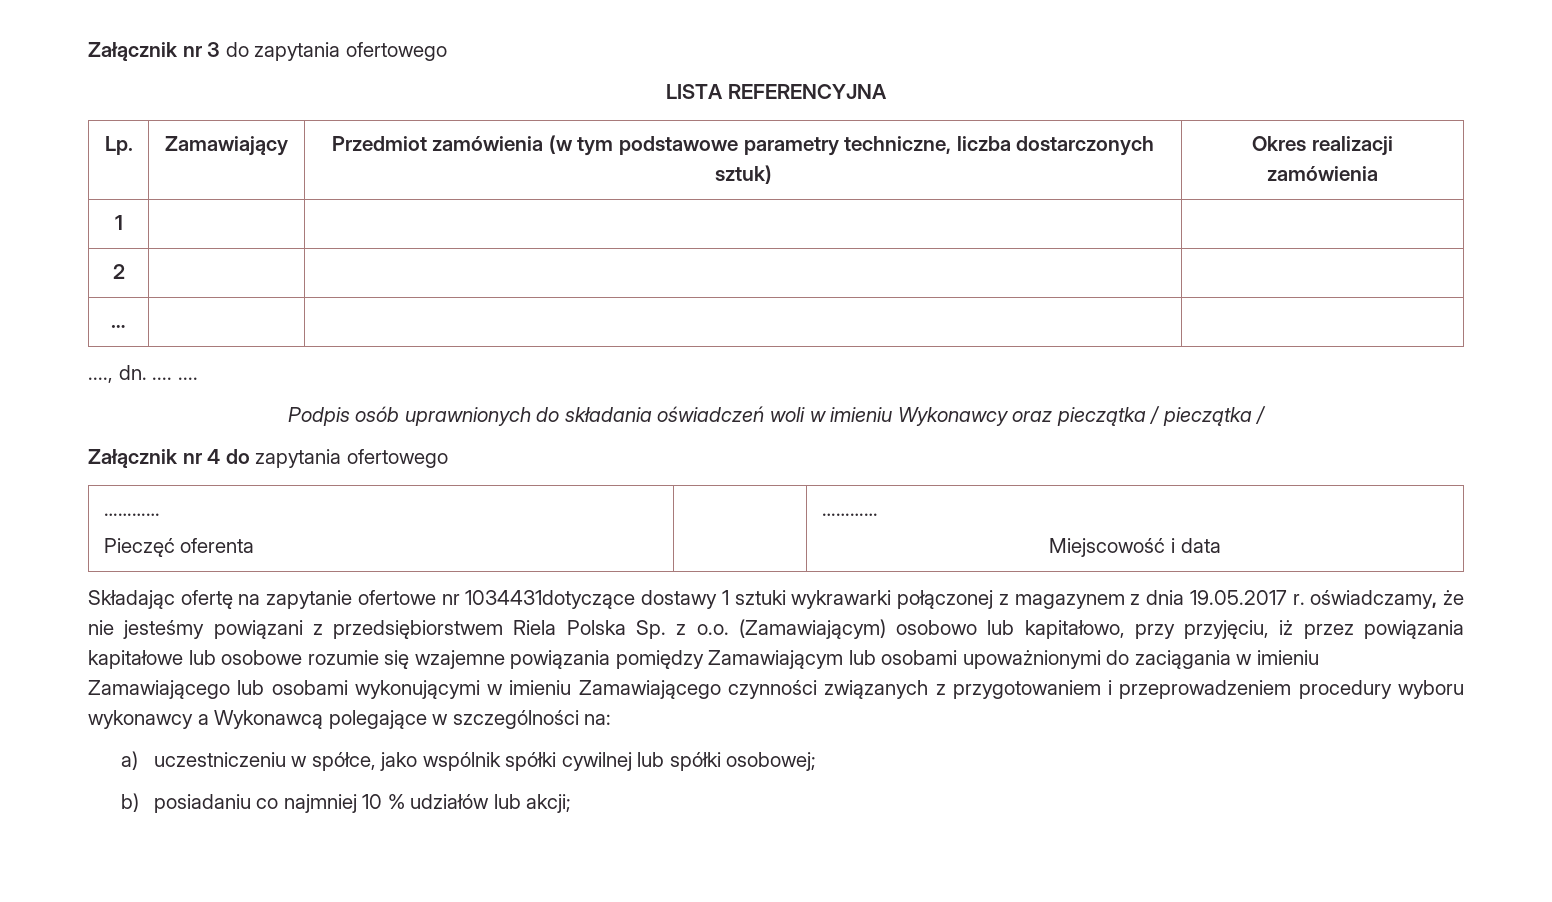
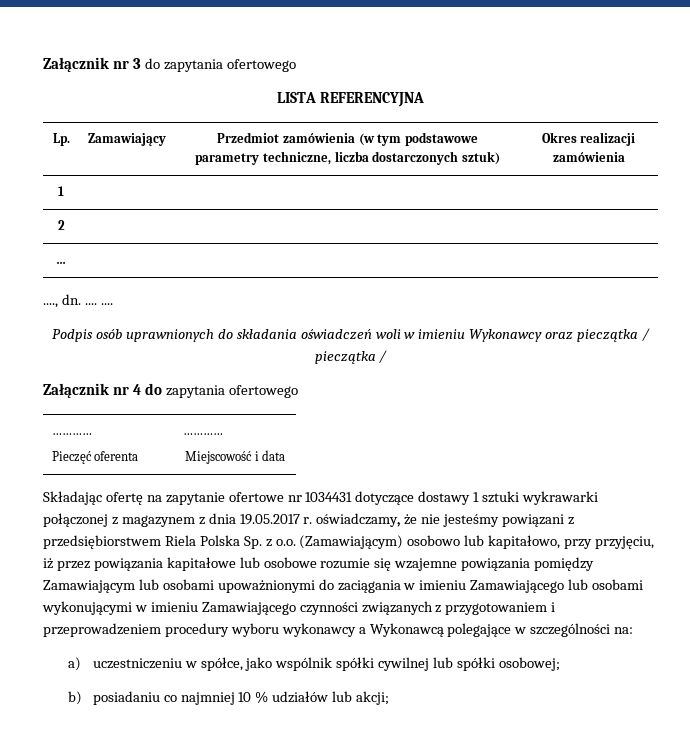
[465,590,636,609] 1034431dotyczące -> [305,491,415,505] 1034431 dotyczące

